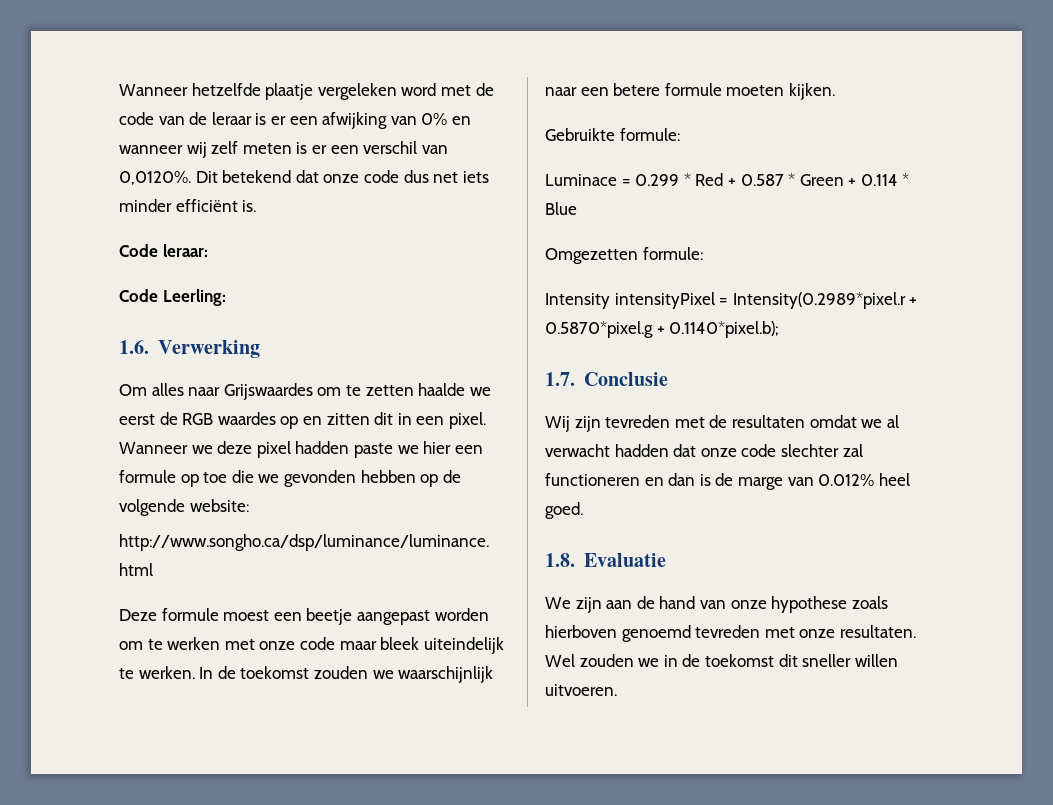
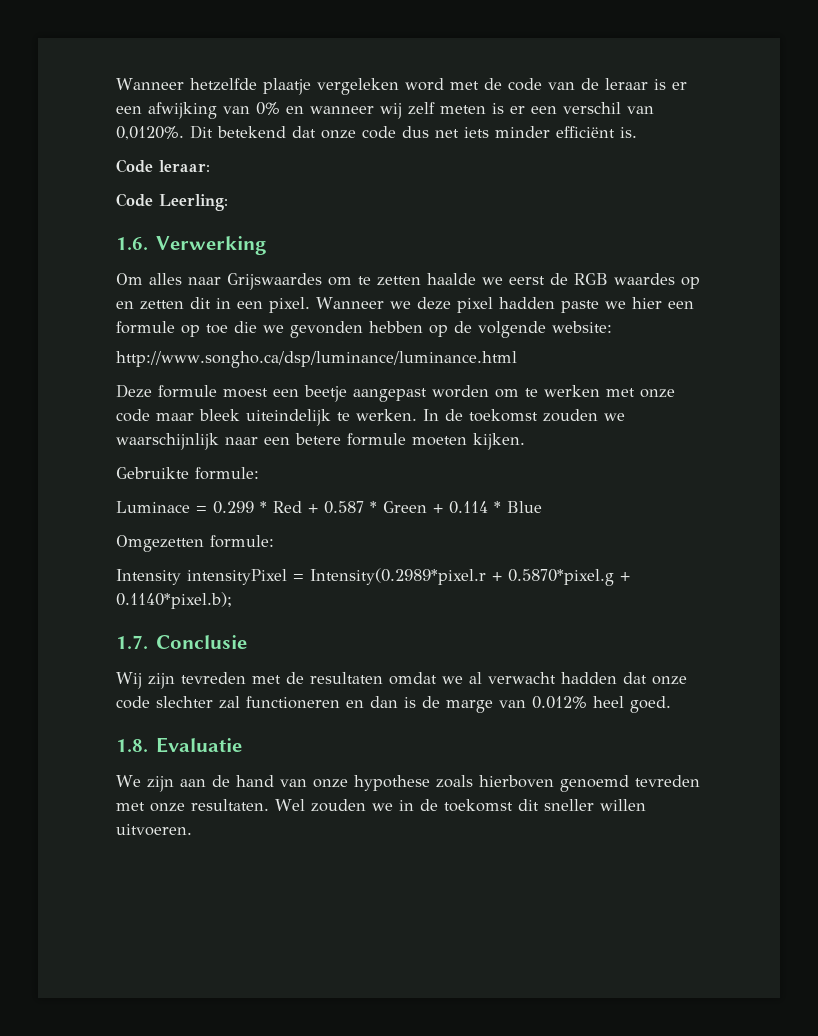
[326,413,370,425] zitten -> [140,300,184,310] zetten

